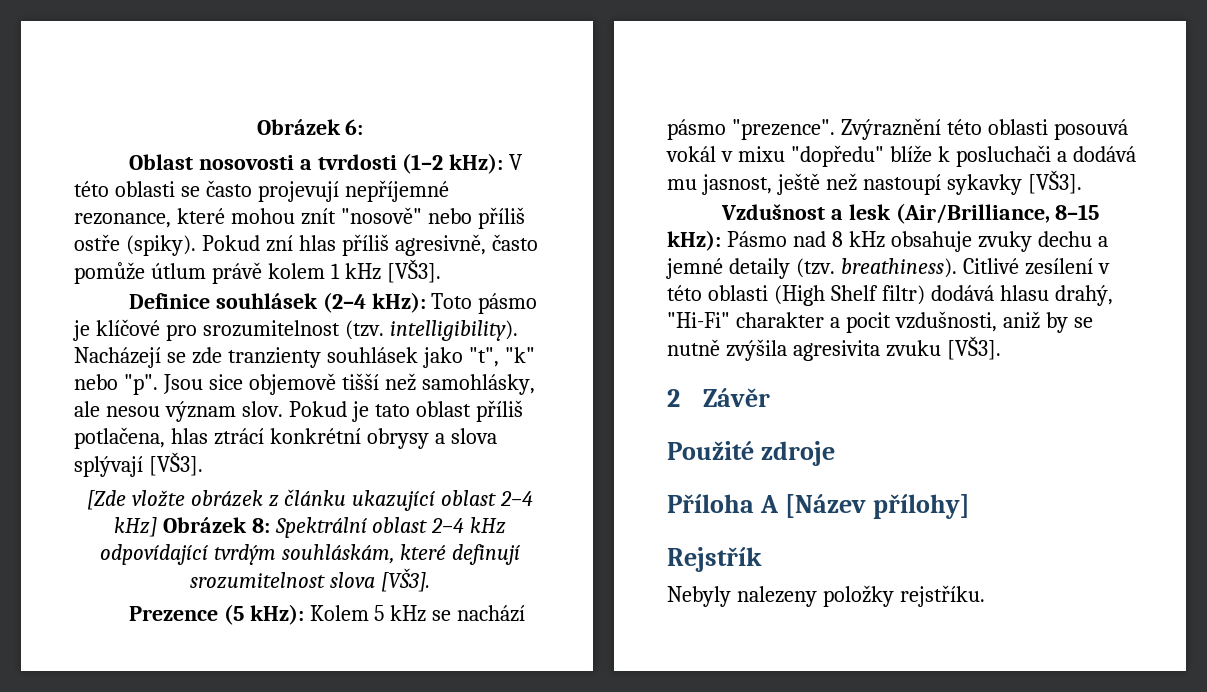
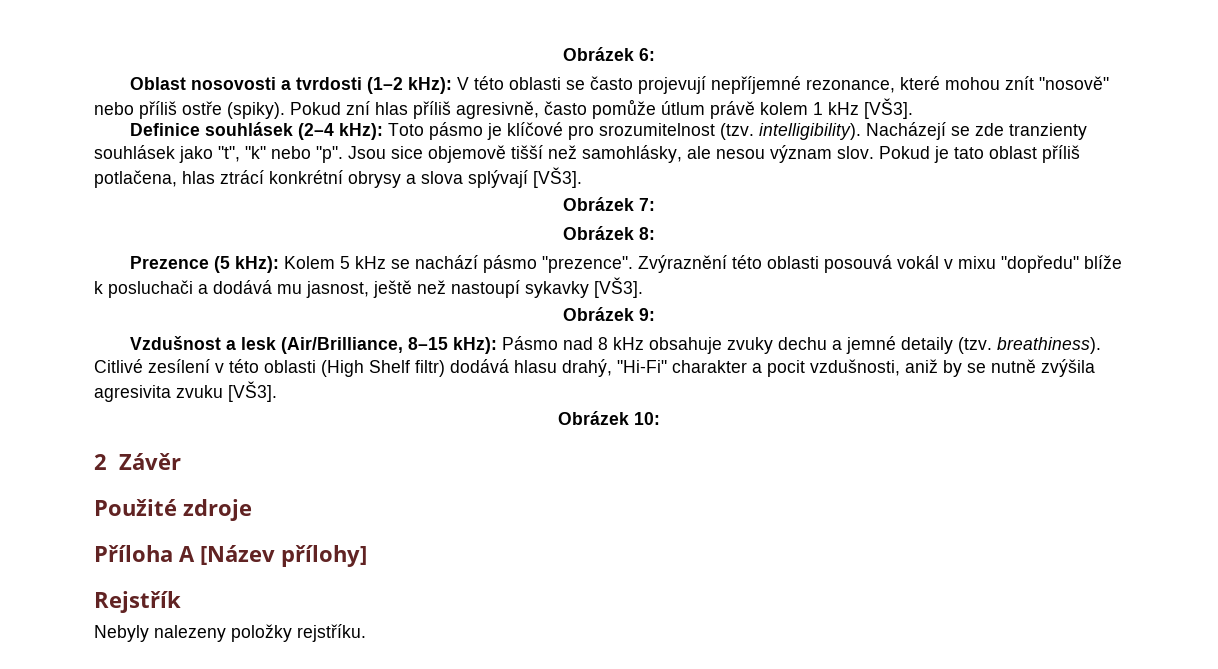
[86,489,534,511] [113,517,507,538] [99,544,521,565] [190,568,430,592] [Zde vložte obrázek z článku ukazující oblast 2–4 kHz] Obrázek 8: Spektrální oblast 2–4 kHz odpovídající tvrdým souhláskám, které definují srozumitelnost slova [VŠ3]. -> [563,197,655,211] [563,226,655,240] Obrázek 7: // Obrázek 8:
(1082, 182) none -> [563,307,655,321] // Obrázek 9:
(1001, 348) none -> [558,411,660,425] // Obrázek 10:

